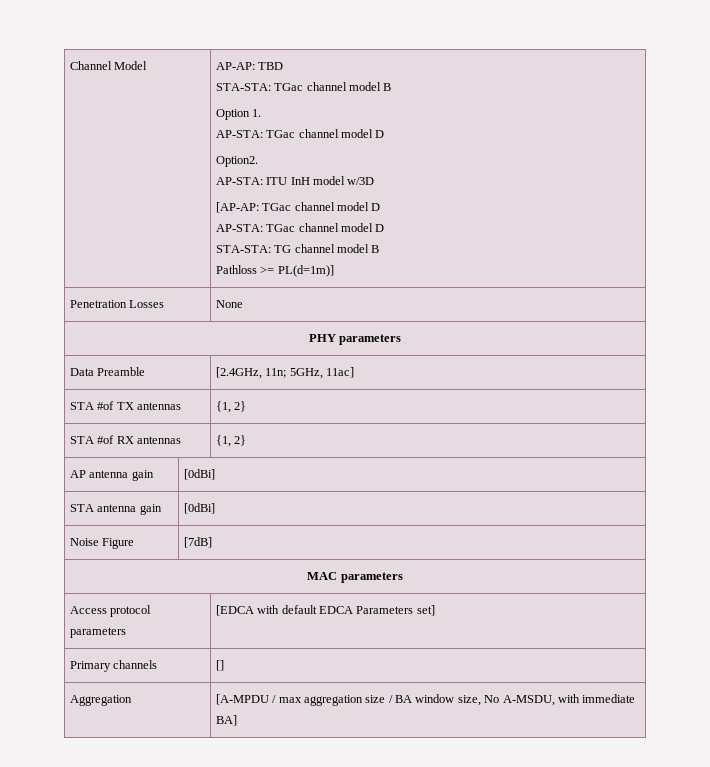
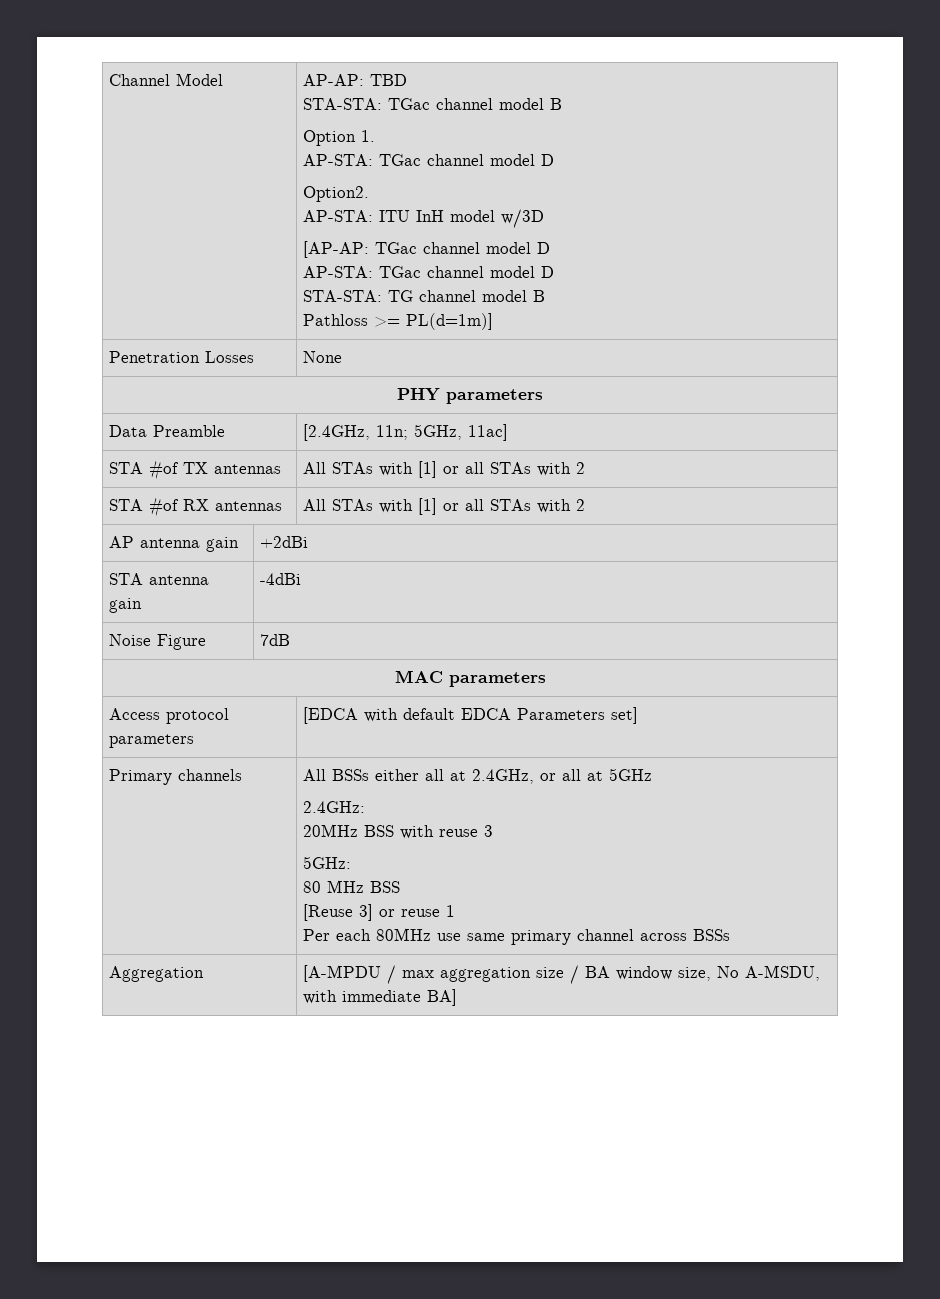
[215,401,247,413] [69,435,181,444] [215,435,247,447] {1, 2} // STA #of RX antennas | {1, 2} -> [303,461,586,478] [109,497,283,517] [303,498,586,515] All STAs with [1] or all STAs with 2 // STA #of RX antennas | All STAs with [1] or all STAs with 2
[183,469,215,480] [0dBi] -> [260,536,309,548] +2dBi
[183,503,215,514] [0dBi] -> [260,573,302,585] -4dBi
[183,537,212,548] [7dB] -> [260,634,291,646] 7dB
[215,660,224,671] [] -> [303,768,653,784] [303,801,366,813] [303,824,494,839] [303,856,352,869] [303,880,401,893] [303,904,456,921] [303,928,731,945] All BSSs either all at 2.4GHz, or all at 5GHz // 2.4GHz: // 20MHz BSS with reuse 3 // 5GHz: // 80 MHz BSS // [Reuse 3] or reuse 1 // Per each 80MHz use same primary channel across BSSs

